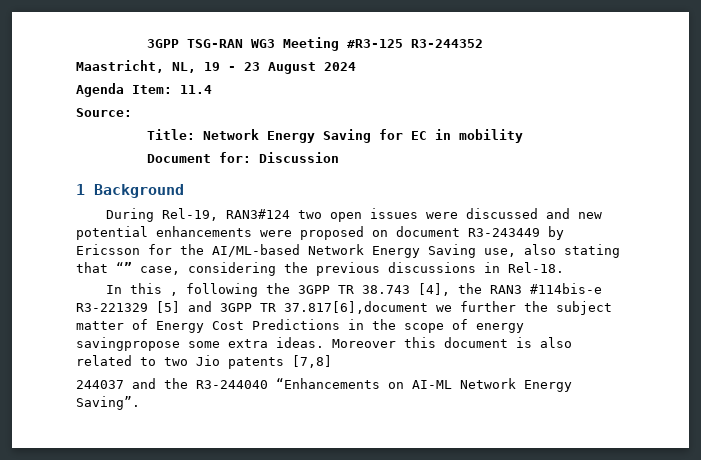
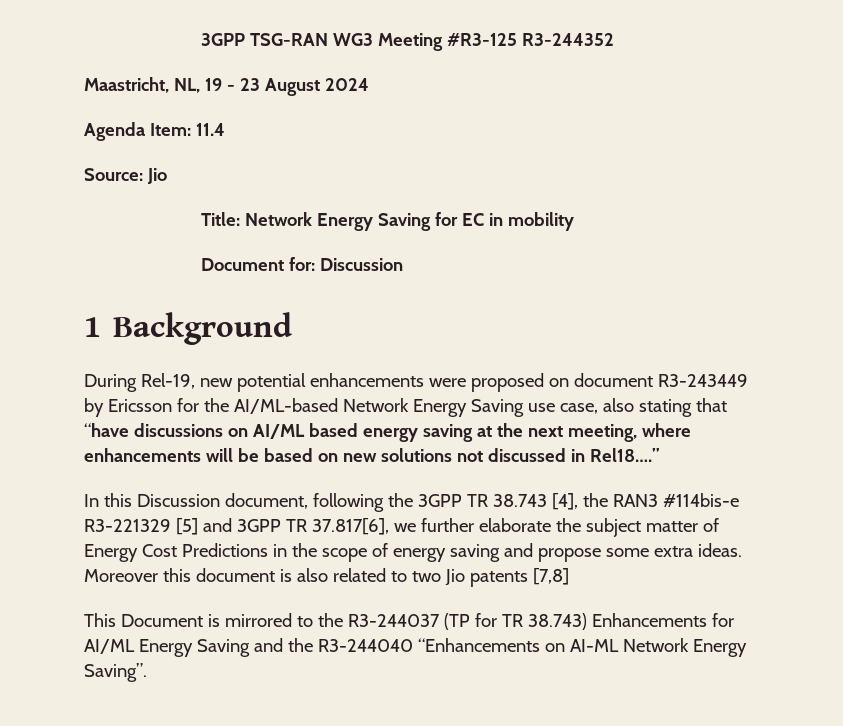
(132, 112) none -> [146,168,167,184] Jio
[226,208,571,222] RAN3#124 two open issues were discussed and -> (195, 381) none
[484,248,516,257] use, -> [527,403,598,414] use case,
[116,262,564,276] “” case, considering the previous discussions in Rel-18. -> [84,423,691,442] [84,448,659,462] “have discussions on AI/ML based energy saving at the next meeting, where enhancements will be based on new solutions not discussed in Rel18….”
[170,292,179,296] , -> [136,493,308,509] Discussion document,
[284,301,428,314] 37.817[6],document -> [311,518,389,535] 37.817[6],
(516, 306) none -> [478,518,551,532] elaborate
[76,337,180,351] savingpropose -> [449,543,601,562] saving and propose
[76,380,124,389] 244037 -> [84,613,734,630] [84,639,250,657] This Document is mirrored to the R3-244037 (TP for TR 38.743) Enhancements for AI/ML Energy Saving

